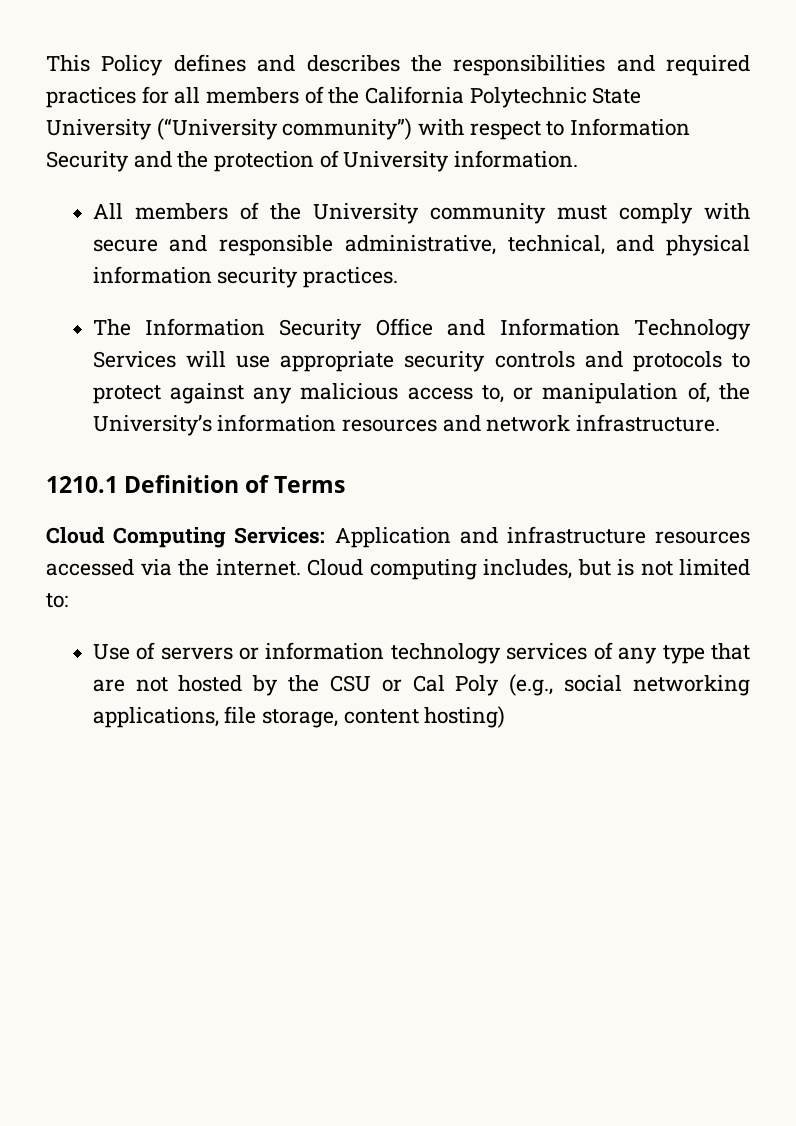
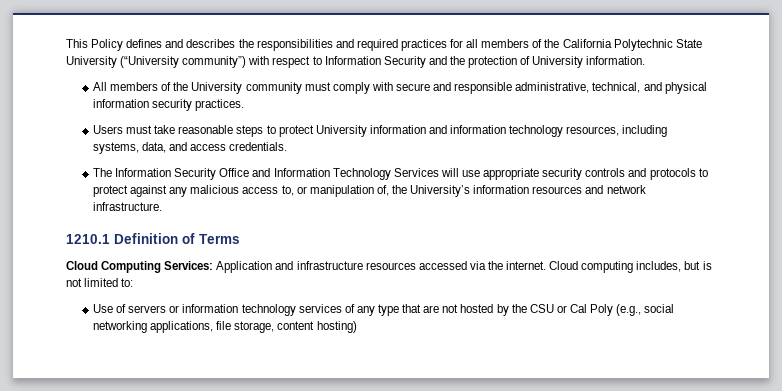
(399, 277) none -> [93,125,668,137] [93,142,288,154] // Users must take reasonable steps to protect University information and information technology resources, including systems, data, and access credentials.

